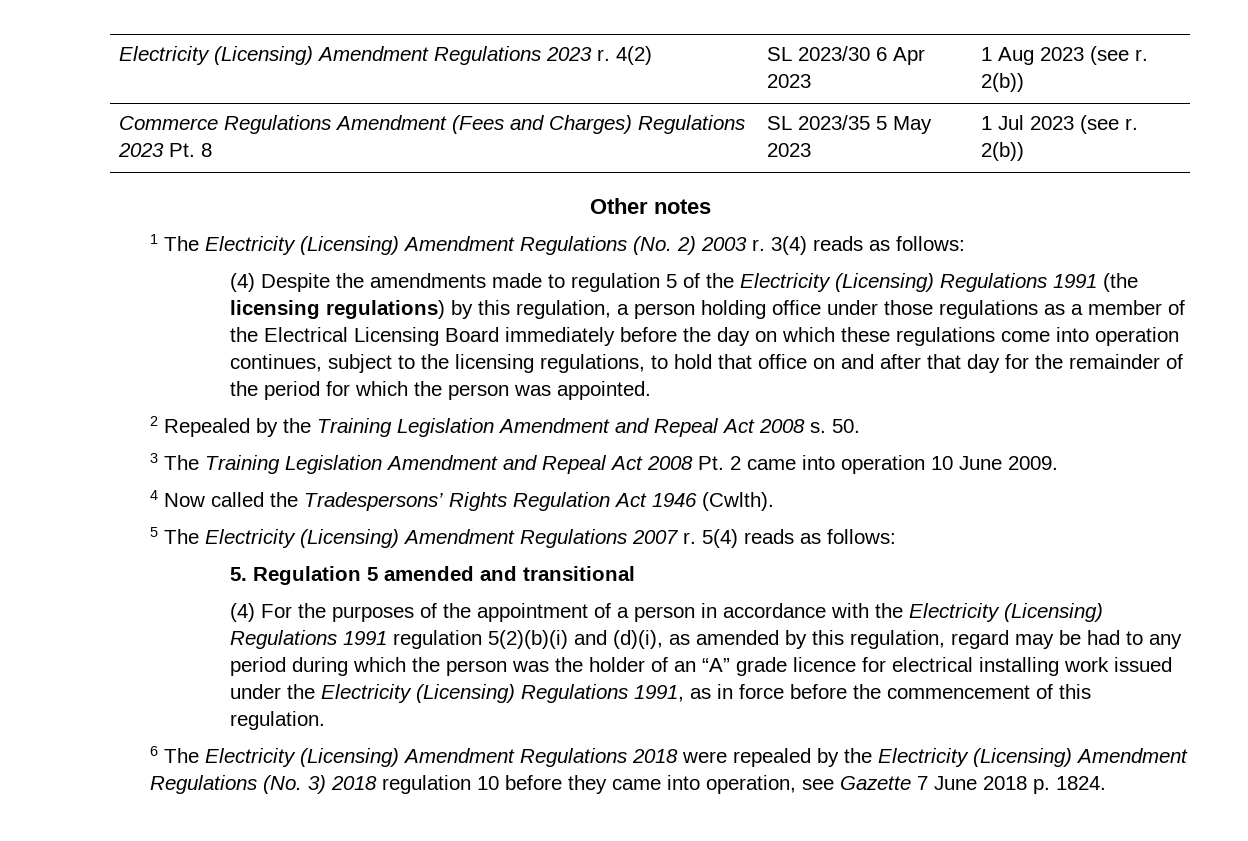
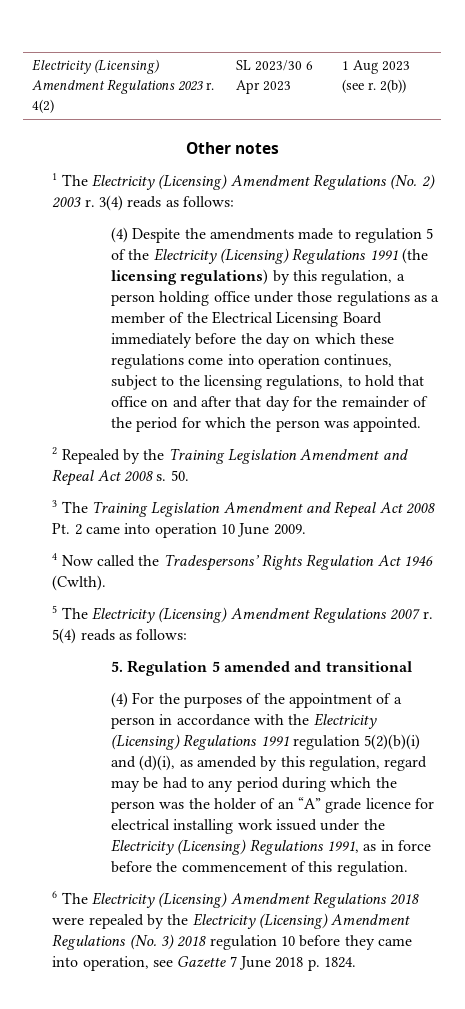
[119,115,746,134] [118,143,213,157] [767,115,933,134] [767,143,812,157] [981,115,1139,134] [981,142,1025,161] // Commerce Regulations Amendment (Fees and Charges) Regulations 2023 Pt. 8 | SL 2023/35 5 May 2023 | 1 Jul 2023 (see r. 2(b)) -> (407, 86) none

